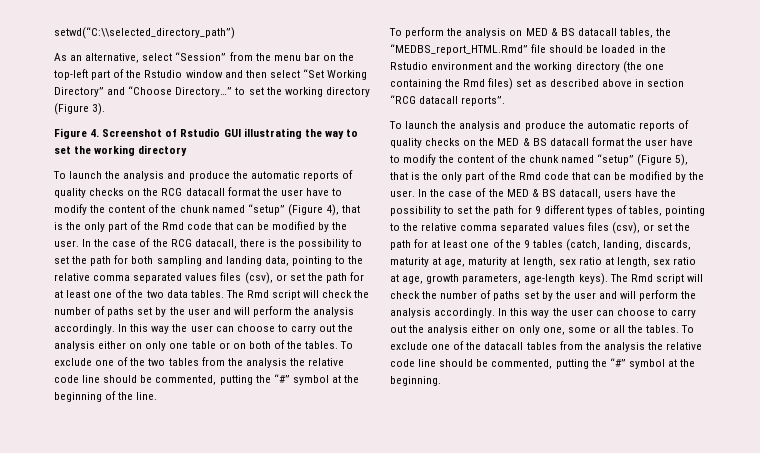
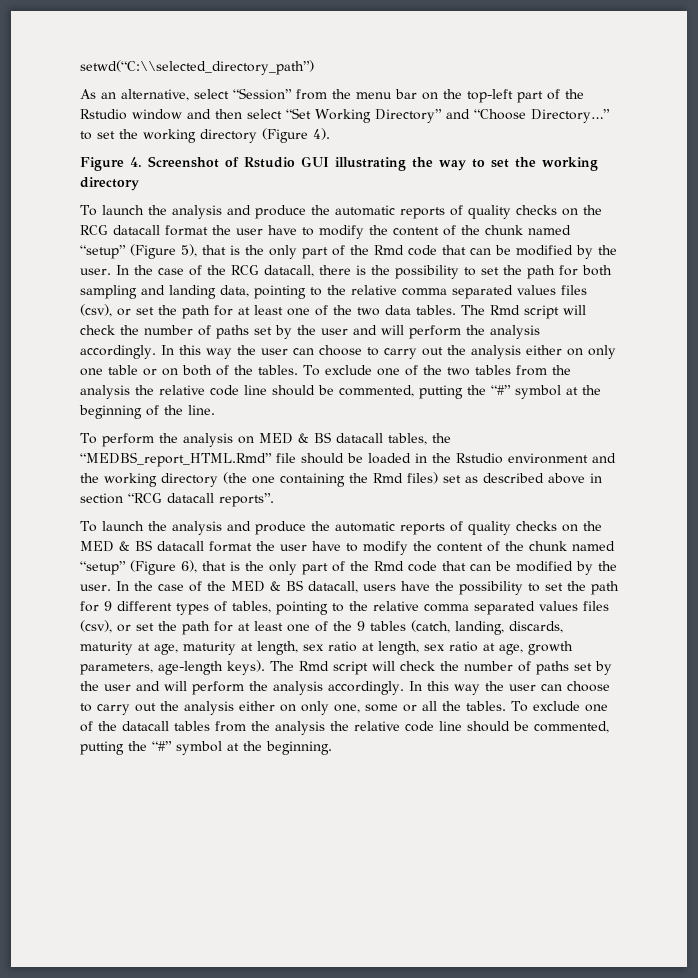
[92,103,106,115] 3). -> [313,128,330,140] 4).
[325,204,339,216] 4), -> [181,244,197,257] 5),
[675,154,689,166] 5), -> [181,560,197,573] 6),

